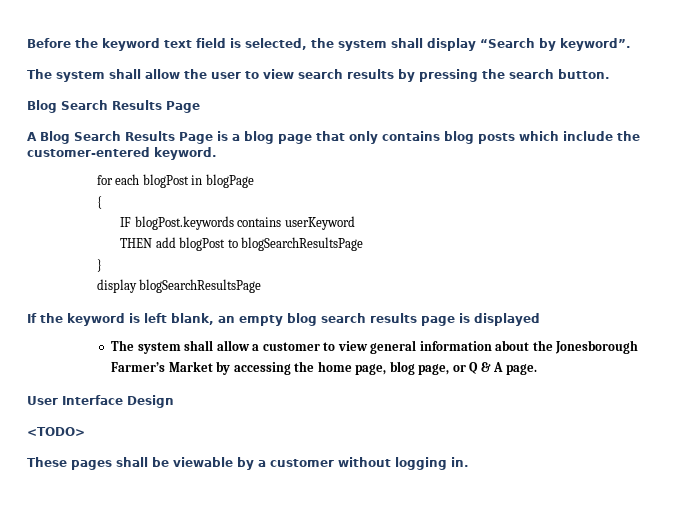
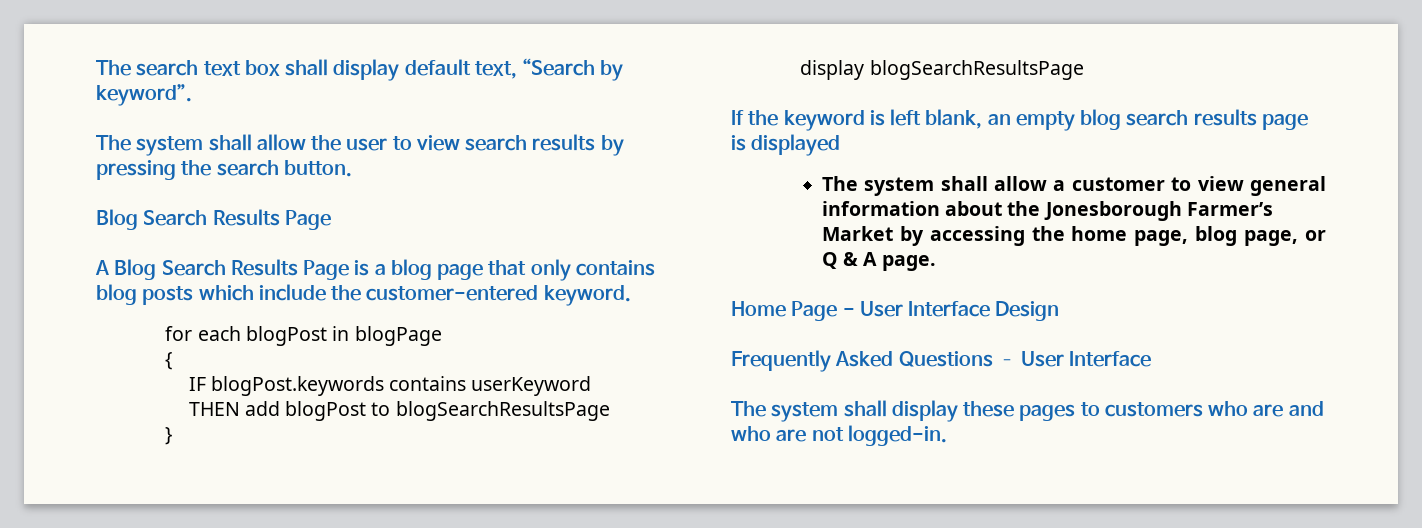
[27,38,476,51] Before the keyword text field is selected, the system shall display -> [96,59,517,81] The search text box shall display default text,
(537, 369) none -> [731,301,855,321] Home Page -
[27,427,85,436] [27,457,469,470] <TODO> // These pages shall be viewable by a customer without logging in. -> [731,350,1152,372] [731,400,1324,422] [731,425,947,446] Frequently Asked Questions – User Interface // The system shall display these pages to customers who are and who are not logged-in.

